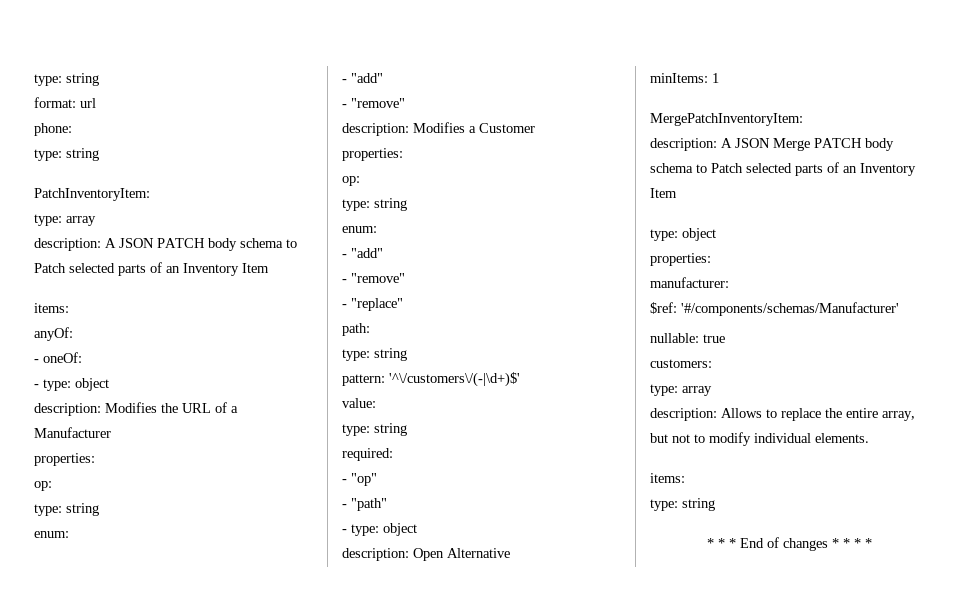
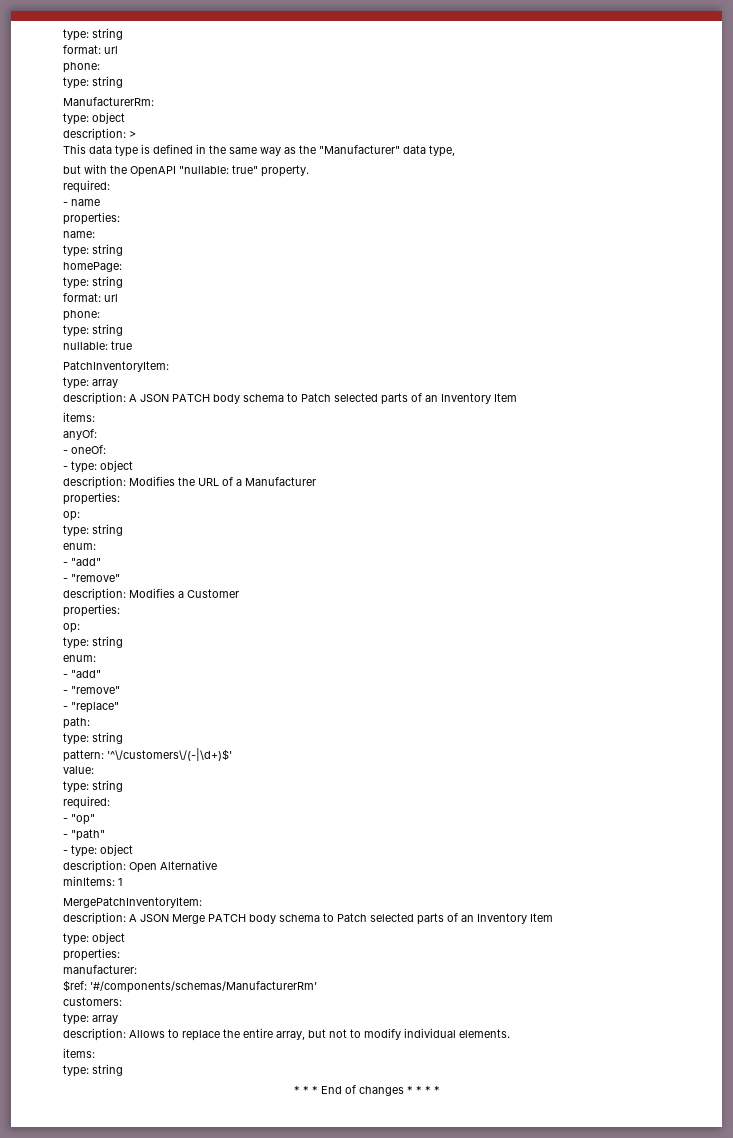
[34,73,99,86] [34,97,96,108] [34,123,72,136] [34,148,99,161] type: string // format: url // phone: // type: string -> [63,28,123,41] [63,45,118,54] [63,62,100,73] [63,76,123,89] [63,97,154,106] [63,112,125,125] [63,128,136,141] [63,144,455,157] [63,164,309,177] [63,180,110,193] [63,199,100,206] [63,212,120,225] [63,231,95,238] [63,244,123,257] [63,262,122,272] [63,276,123,289] [63,293,118,302] [63,310,100,321] [63,324,123,337] [63,341,132,350] type: string // format: url // phone: // type: string // ManufacturerRm: // type: object // description: > // This data type is defined in the same way as the "Manufacturer" data type, // but with the OpenAPI "nullable: true" property. // required: // - name // properties: // name: // type: string // homePage: // type: string // format: url // phone: // type: string // nullable: true
[681,302,899,316] [650,333,725,343] '#/components/schemas/Manufacturer' // nullable: true -> [90,981,317,993] '#/components/schemas/ManufacturerRm'

